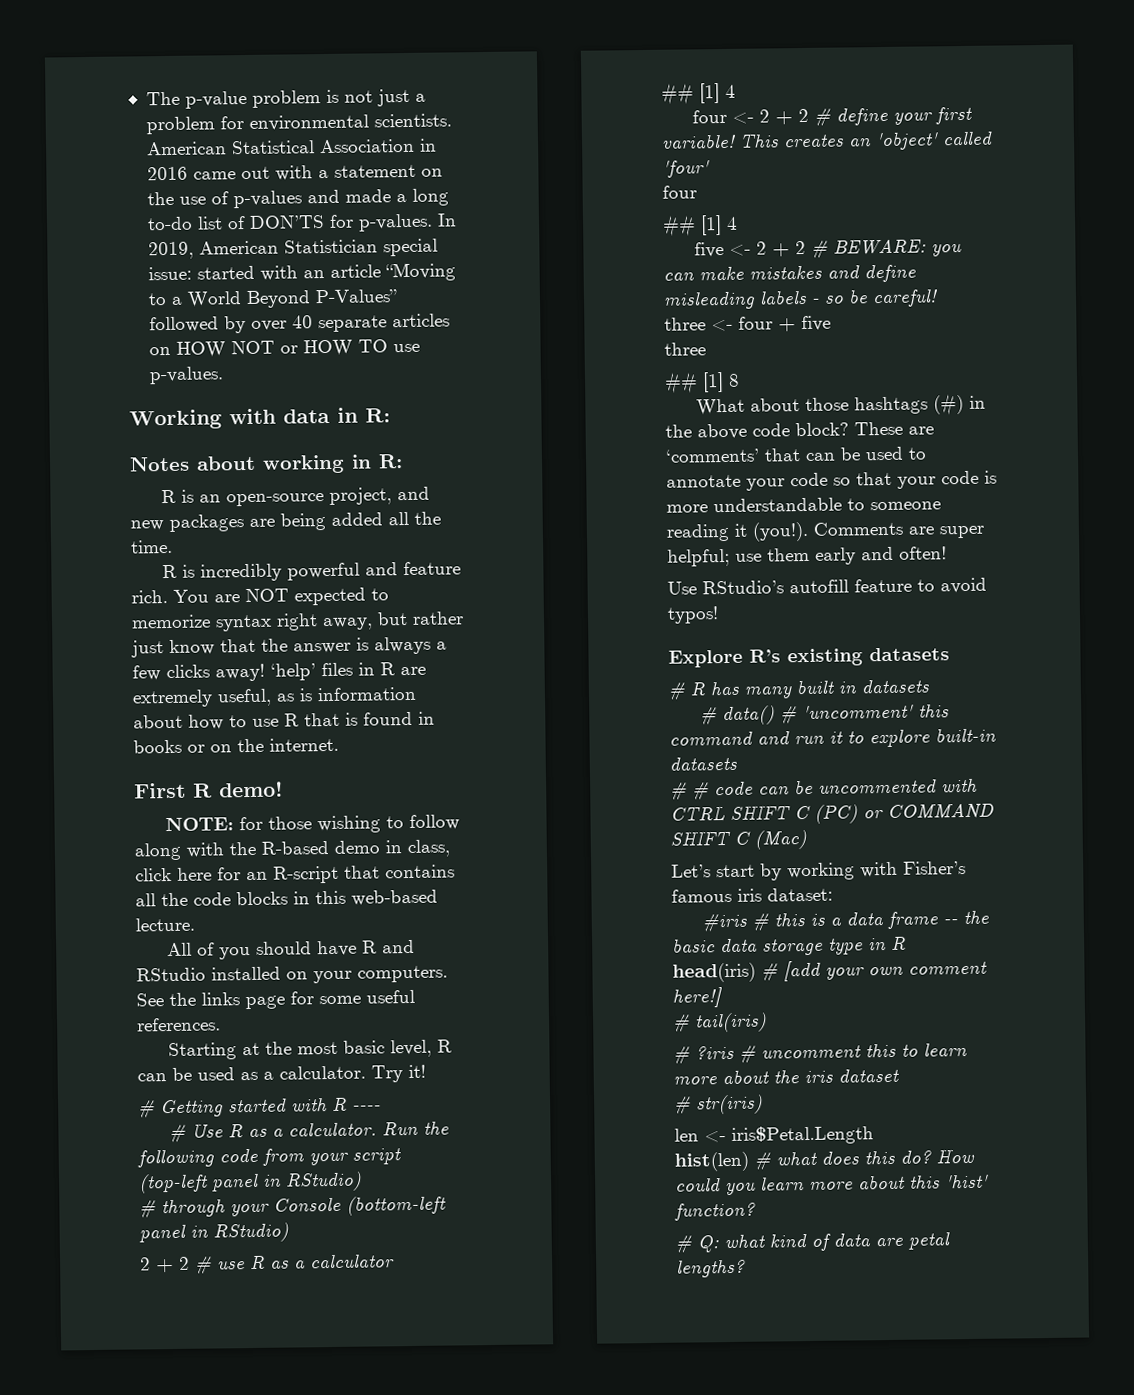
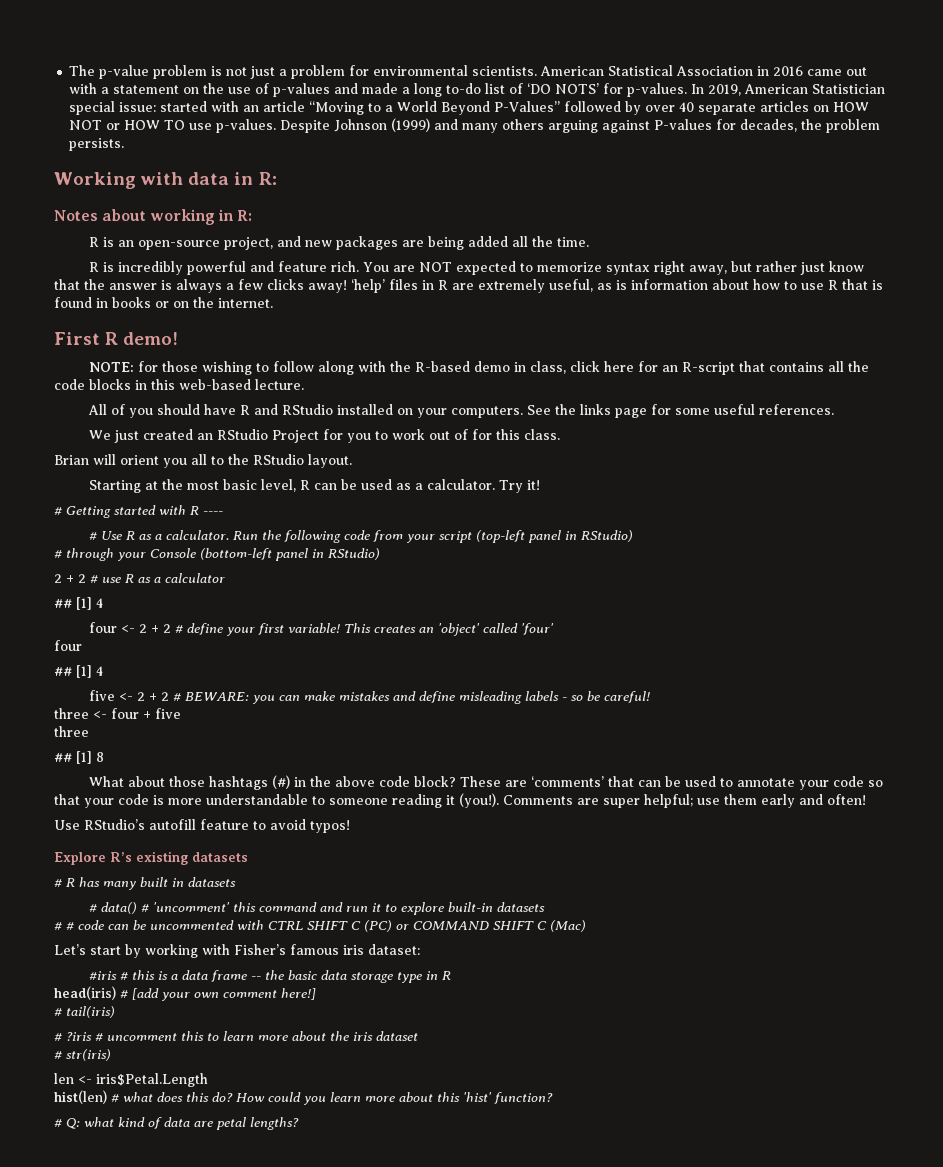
[248,215,325,229] DON’TS -> [527,83,600,94] ‘DO NOTS’
(224, 375) none -> [280,118,881,133] [69,138,125,151] Despite Johnson (1999) and many others arguing against P-values for decades, the problem persists.
(221, 1024) none -> [89,429,561,443] [54,454,352,468] // We just created an RStudio Project for you to work out of for this class. // Brian will orient you all to the RStudio layout.

